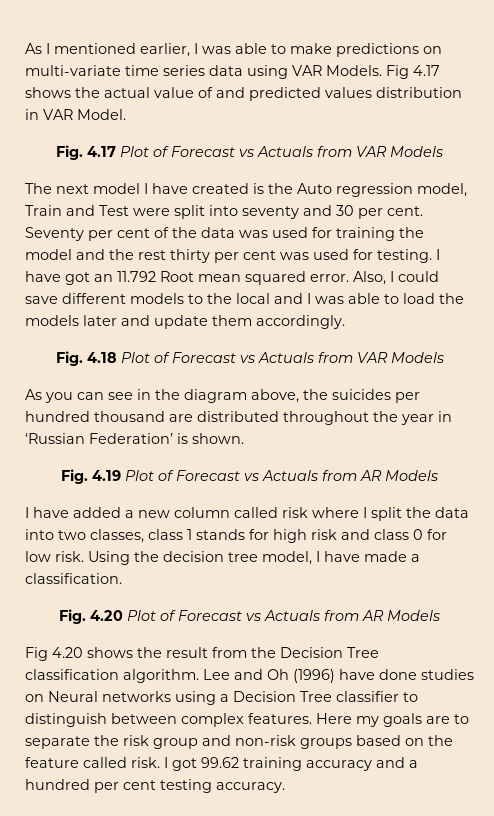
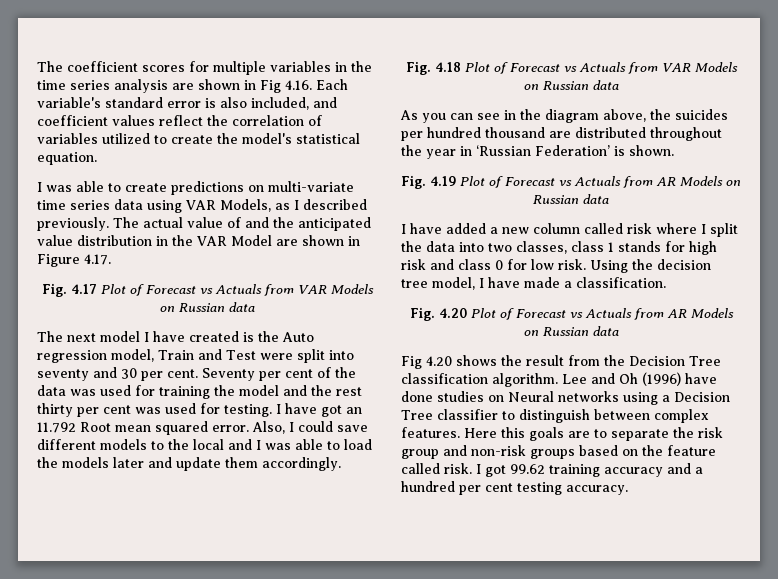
[25,43,332,57] As I mentioned earlier, I was able to make -> [37,61,372,75] [37,79,348,93] [37,97,337,110] [37,115,322,126] [37,133,360,144] [37,152,97,165] [37,181,167,192] The coefficient scores for multiple variables in the time series analysis are shown in Fig 4.16. Each variable's standard error is also included, and coefficient values reflect the correlation of variables utilized to create the model's statistical equation. // I was able to create
[326,65,440,79] [25,87,462,101] [25,109,126,120] Models. Fig 4.17 shows the actual value of and predicted values distribution in VAR Model. -> [220,199,367,212] [37,217,371,231] [37,235,360,246] [37,254,111,267] Models, as I described previously. The actual value of and the anticipated value distribution in the VAR Model are shown in Figure 4.17.
(443, 151) none -> [159,302,255,312] on Russian data
(444, 357) none -> [523,80,619,90] on Russian data
(438, 475) none -> [726,180,741,186] [533,194,609,204] on Russian data
(440, 615) none -> [523,326,619,336] on Russian data
[356,716,379,727] my -> [501,427,525,438] this

